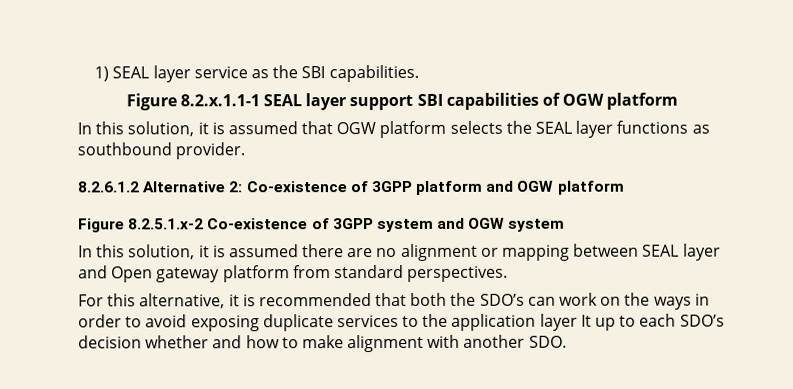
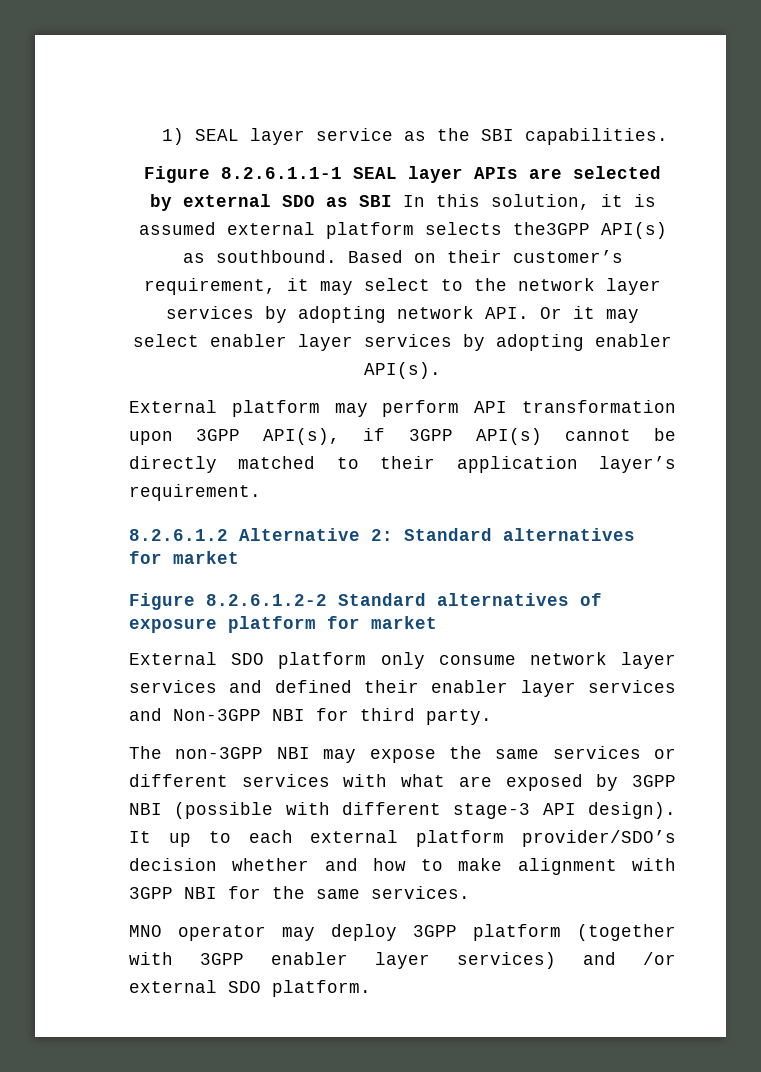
[179,92,679,111] [77,120,710,139] [77,142,246,160] [77,180,625,195] [78,217,566,233] [78,243,721,261] [78,264,509,283] [78,292,710,310] [78,313,578,332] 8.2.x.1.1-1 SEAL layer support SBI capabilities of OGW platform // In this solution, it is assumed that OGW platform selects the SEAL layer functions as southbound provider. // 8.2.6.1.2 Alternative 2: Co-existence of 3GPP platform and OGW platform // Figure 8.2.5.1.x-2 Co-existence of 3GPP system and OGW system // In this solution, it is assumed there are no alignment or mapping between SEAL layer and Open gateway platform from standard perspectives. // For this alternative, it is recommended that both the SDO’s can work on the ways in order to avoid exposing duplicate services to the application layer -> [221,166,661,183] [149,194,656,211] [138,222,667,239] [182,250,623,263] [144,278,661,295] [166,306,639,323] [133,334,672,351] [364,362,441,379] [129,400,676,417] [129,428,677,445] [129,456,676,473] [129,484,261,501] [129,528,635,541] [129,551,239,564] [129,593,602,610] [129,616,437,633] [129,652,676,669] [129,680,676,697] [129,708,492,725] [129,746,676,763] [129,774,676,791] [129,802,676,819] 8.2.6.1.1-1 SEAL layer APIs are selected by external SDO as SBI In this solution, it is assumed external platform selects the3GPP API(s) as southbound. Based on their customer’s requirement, it may select to the network layer services by adopting network API. Or it may select enabler layer services by adopting enabler API(s). // External platform may perform API transformation upon 3GPP API(s), if 3GPP API(s) cannot be directly matched to their application layer’s requirement. // 8.2.6.1.2 Alternative 2: Standard alternatives for market // Figure 8.2.6.1.2-2 Standard alternatives of exposure platform for market // External SDO platform only consume network layer services and defined their enabler layer services and Non-3GPP NBI for third party. // The non-3GPP NBI may expose the same services or different services with what are exposed by 3GPP NBI (possible with different stage-3 API design).
[679,314,725,327] SDO’s -> [310,830,676,847] external platform provider/SDO’s
[463,334,567,348] another SDO. -> [129,886,470,899] [129,924,676,941] [129,952,676,969] [129,980,371,997] 3GPP NBI for the same services. // MNO operator may deploy 3GPP platform (together with 3GPP enabler layer services) and /or external SDO platform.

